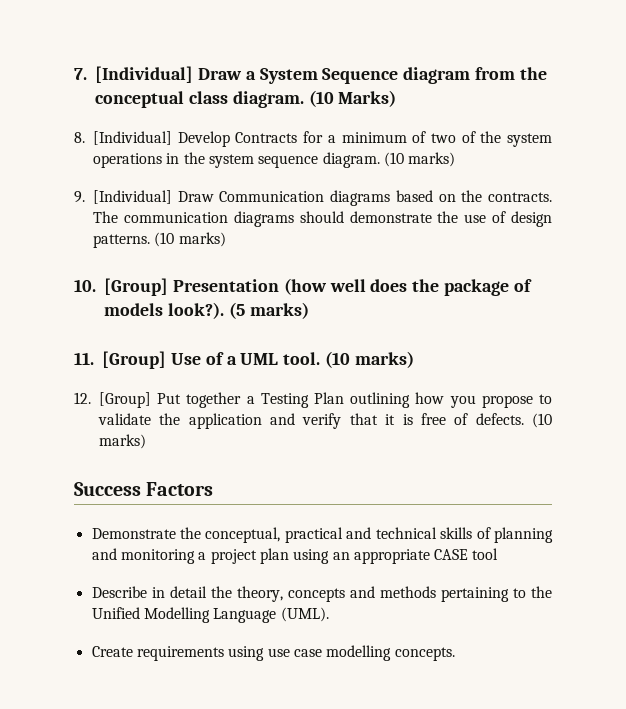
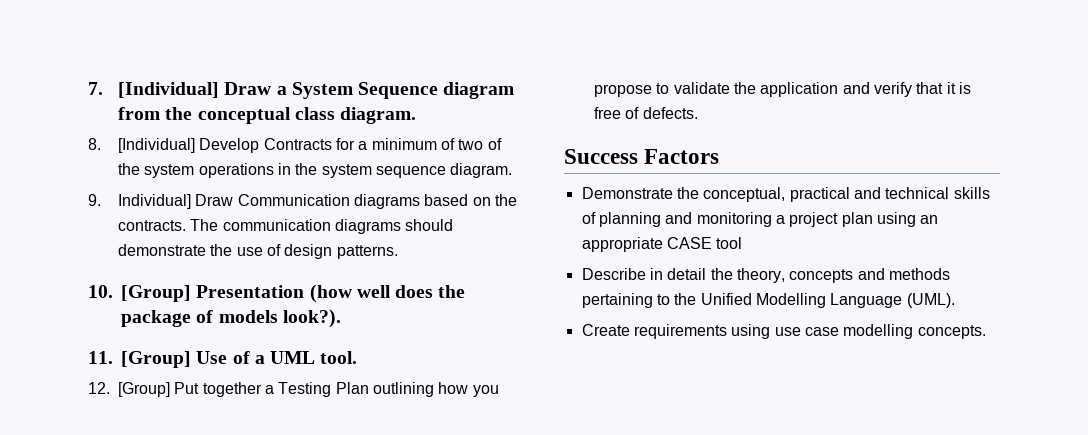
[308,90,397,107] (10 Marks) -> (417, 115) none
[383,152,456,167] (10 marks) -> (513, 170) none
[93,190,172,204] [Individual] -> [117,194,191,209] Individual]
[154,232,226,247] (10 marks) -> (398, 252) none
[228,302,309,319] (5 marks) -> (341, 318) none
[325,351,415,368] (10 marks) -> (358, 357) none
[532,413,553,428] [99,434,146,449] (10 marks) -> (698, 113) none

